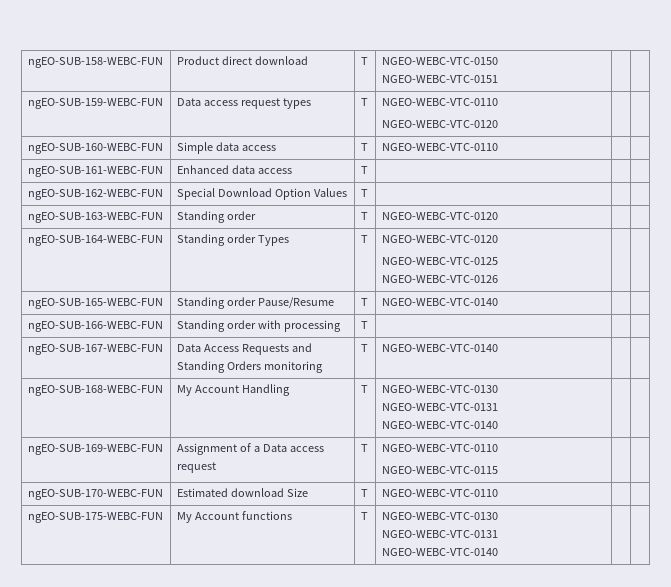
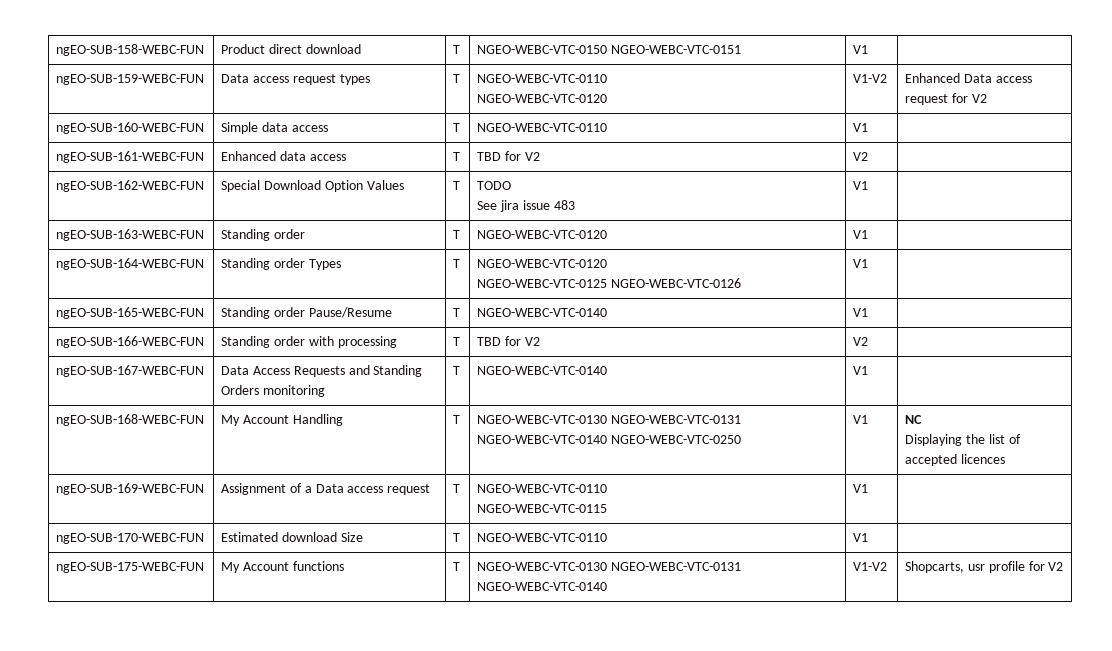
(498, 79) none -> [853,45,869,54] V1
(498, 124) | -> [853,74,888,83] [905,73,1032,83] [905,93,987,105] V1-V2 | Enhanced Data access request for V2
(498, 147) none -> [853,123,869,132] V1
(368, 170) | -> [477,151,540,161] [853,152,869,161] TBD for V2 | V2
(368, 193) | -> [477,181,512,190] [477,200,575,212] [853,181,869,190] TODO // See jira issue 483 | V1
(498, 216) none -> [853,230,869,239] V1
(498, 279) none -> [853,259,869,268] V1
(498, 302) none -> [853,308,869,317] V1
(368, 325) | -> [477,336,540,346] [853,337,869,346] TBD for V2 | V2
(498, 348) none -> [853,366,869,375] V1
(498, 425) | | -> [611,435,742,444] [853,415,869,424] [905,415,923,424] [905,434,1021,446] [905,454,1006,466] NGEO-WEBC-VTC-0250 | V1 | NC // Displaying the list of accepted licences
(498, 470) none -> [853,484,869,493] V1
(498, 493) none -> [853,533,869,542] V1
(498, 552) | -> [853,562,888,571] [905,561,1064,573] V1-V2 | Shopcarts, usr profile for V2

